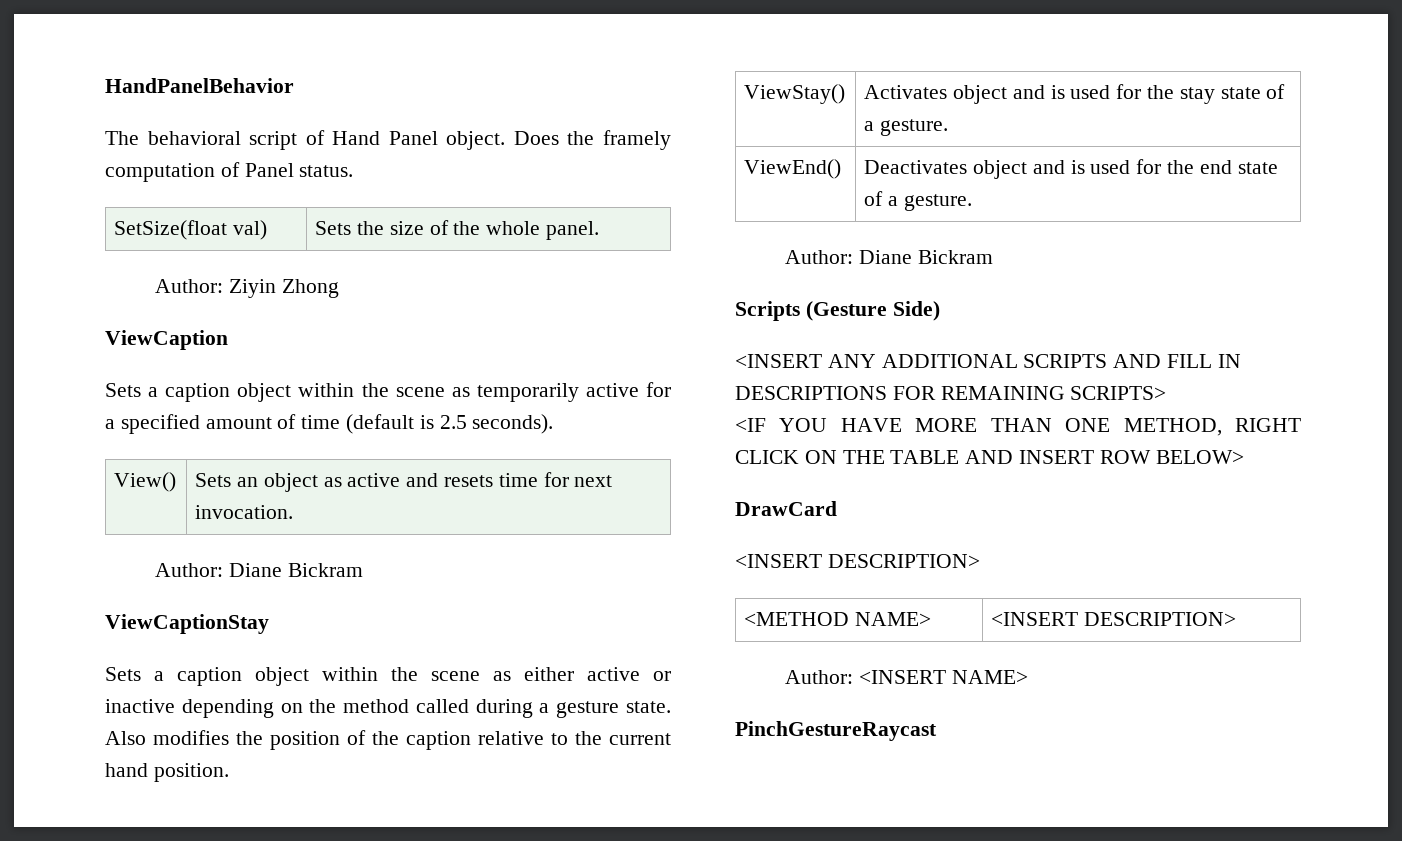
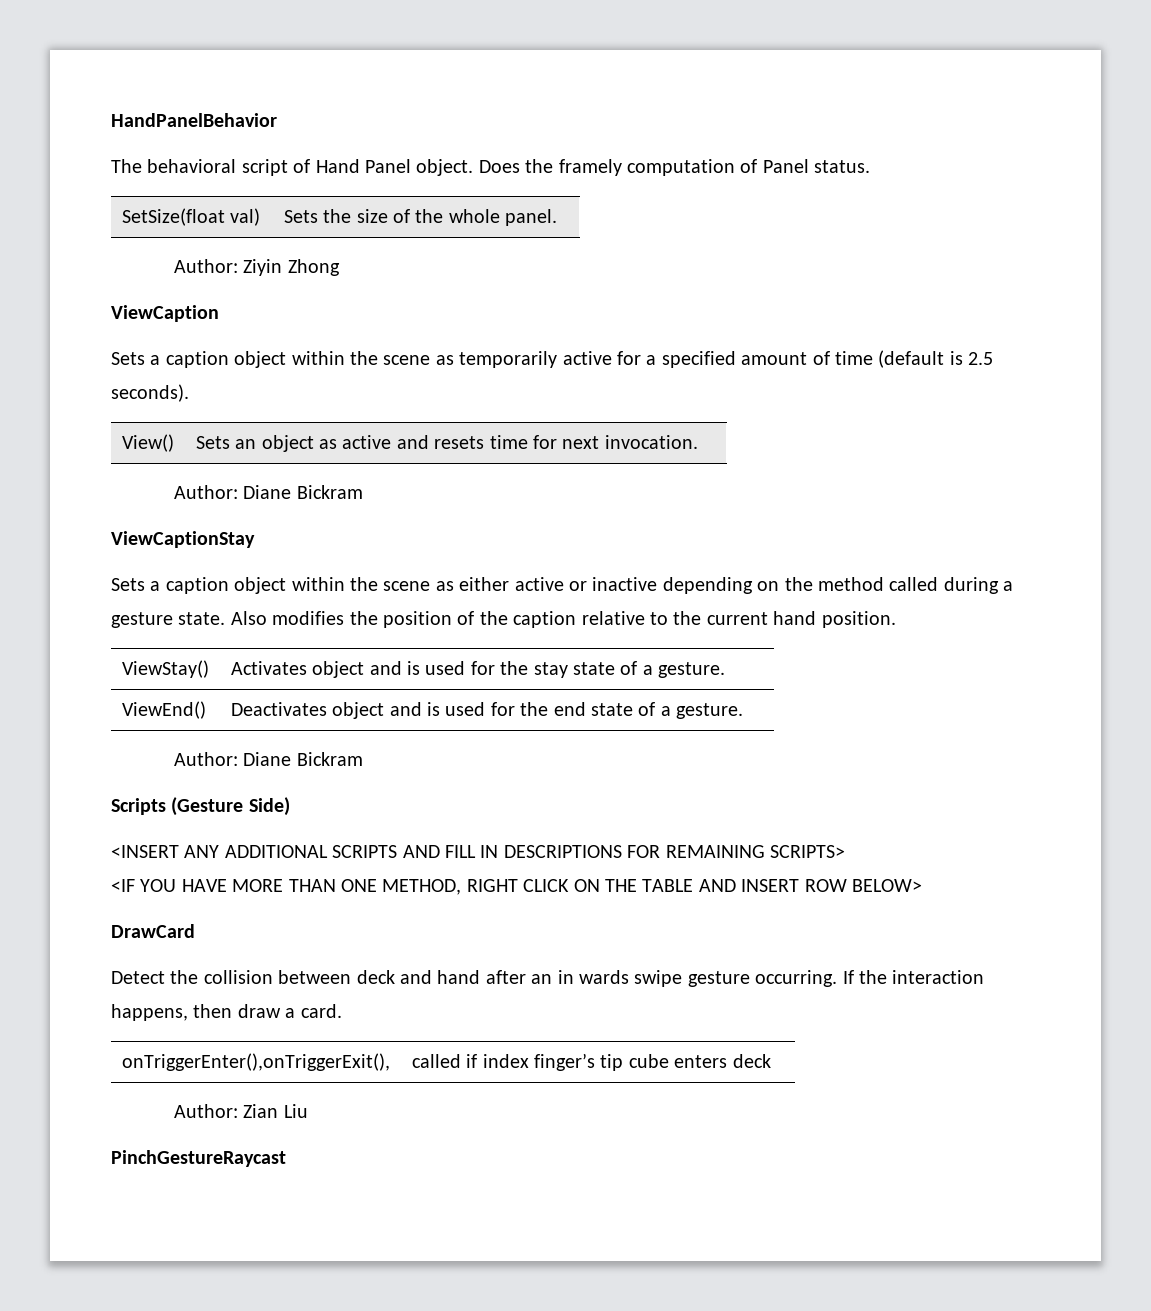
[735,554,980,568] [744,612,931,626] [991,612,1236,626] [785,670,1029,684] <INSERT DESCRIPTION> // <METHOD NAME> | <INSERT DESCRIPTION> // Author: <INSERT NAME> -> [111,970,985,987] [111,1004,342,1021] [121,1053,390,1071] [411,1053,771,1071] [173,1104,308,1118] Detect the collision between deck and hand after an in wards swipe gesture occurring. If the interaction happens, then draw a card. // onTriggerEnter(),onTriggerExit(), | called if index finger’s tip cube enters deck // Author: Zian Liu

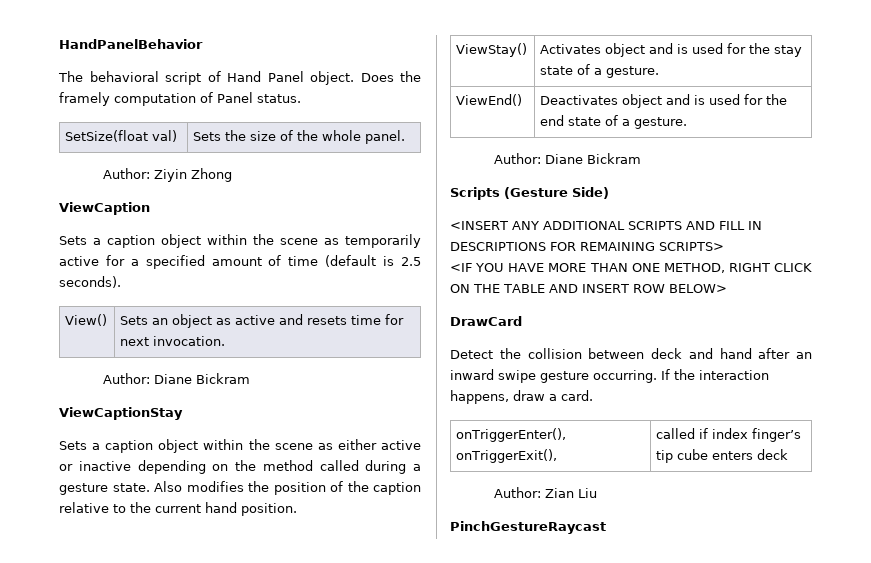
[557,970,629,984] in wards -> [450,369,494,380] inward
[193,1004,233,1018] then -> (509, 397) none

